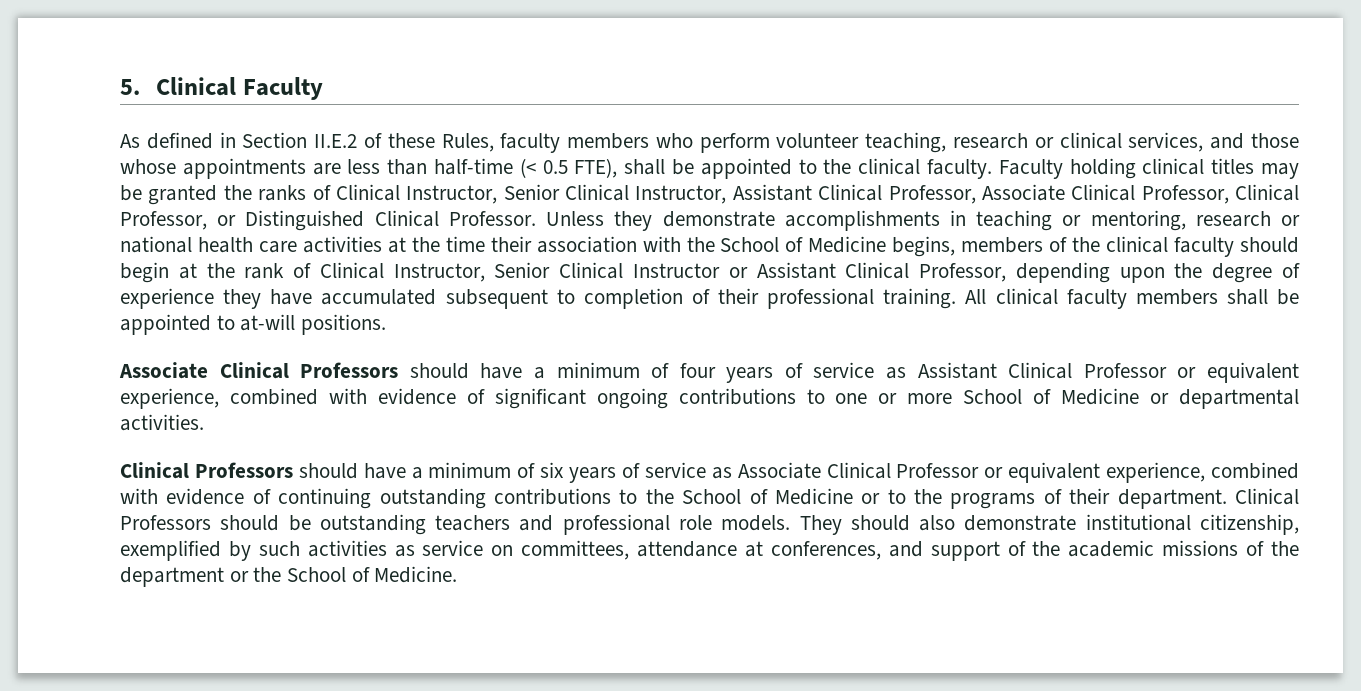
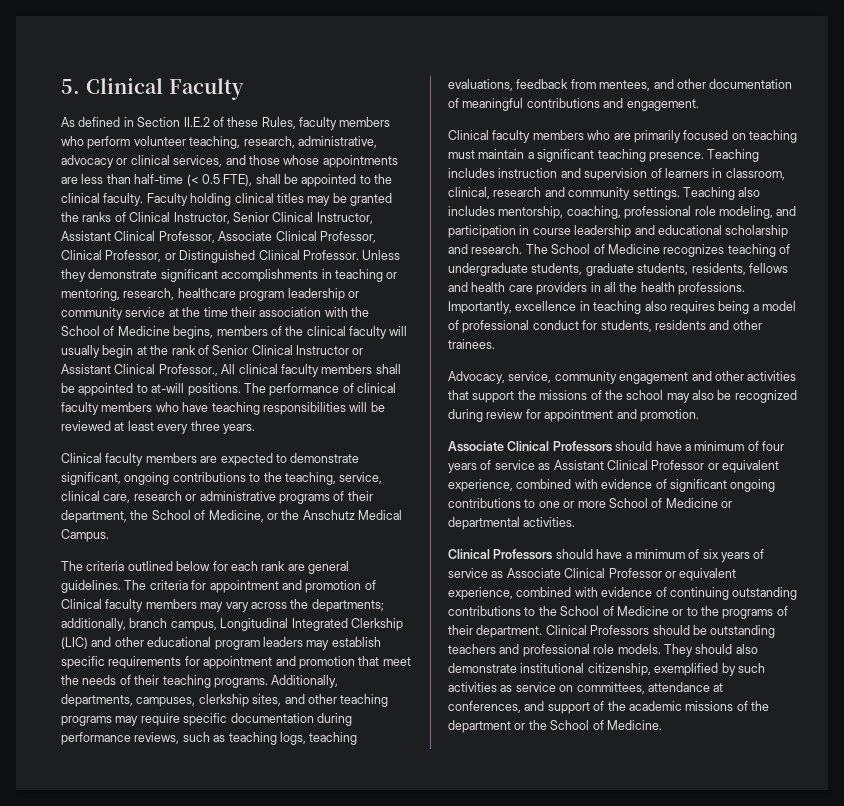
[953,133,1029,149] research -> [243,136,377,148] [61,155,114,168] research, administrative, advocacy
(775, 219) none -> [160,269,218,282] significant
[1195,211,1300,227] [120,236,382,253] research or national health care activities -> [123,288,359,301] [61,307,166,320] research, healthcare program leadership or community service
[1240,237,1300,253] should -> [389,326,408,336] [61,345,100,358] will usually
[319,262,485,282] Clinical Instructor, -> (209, 350) none
[919,262,1301,283] [120,288,957,309] Professor, depending upon the degree of experience they have accumulated subsequent to completion of their professional training. -> [158,364,218,376] Professor.,
(387, 324) none -> [243,383,396,396] [61,402,385,415] [61,421,255,434] [61,453,360,466] [61,472,383,485] [61,491,373,504] [61,510,402,523] [61,529,109,542] [61,561,349,574] [61,580,376,593] [61,599,384,612] [61,618,403,631] [61,637,381,650] [61,656,411,669] [61,675,339,688] [61,694,389,707] [61,713,352,726] [61,732,358,745] [448,79,793,91] [448,98,699,111] [448,130,797,143] [448,149,760,162] [448,168,785,181] [448,187,761,200] [448,206,797,219] [448,225,789,238] [448,244,790,257] [448,263,788,276] [448,282,745,295] [448,301,796,314] [448,320,762,333] [448,339,495,349] [448,371,797,384] [448,390,797,403] [448,409,699,422] The performance of clinical faculty members who have teaching responsibilities will be reviewed at least every three years. // Clinical faculty members are expected to demonstrate significant, ongoing contributions to the teaching, service, clinical care, research or administrative programs of their department, the School of Medicine, or the Anschutz Medical Campus. // The criteria outlined below for each rank are general guidelines. The criteria for appointment and promotion of Clinical faculty members may vary across the departments; additionally, branch campus, Longitudinal Integrated Clerkship (LIC) and other educational program leaders may establish specific requirements for appointment and promotion that meet the needs of their teaching programs. Additionally, departments, campuses, clerkship sites, and other teaching programs may require specific documentation during performance reviews, such as teaching logs, teaching evaluations, feedback from mentees, and other documentation of meaningful contributions and engagement. // Clinical faculty members who are primarily focused on teaching must maintain a significant teaching presence. Teaching includes instruction and supervision of learners in classroom, clinical, research and community settings. Teaching also includes mentorship, coaching, professional role modeling, and participation in course leadership and educational scholarship and research. The School of Medicine recognizes teaching of undergraduate students, graduate students, residents, fellows and health care providers in all the health professions. Importantly, excellence in teaching also requires being a model of professional conduct for students, residents and other trainees. // Advocacy, service, community engagement and other activities that support the missions of the school may also be recognized during review for appointment and promotion.

